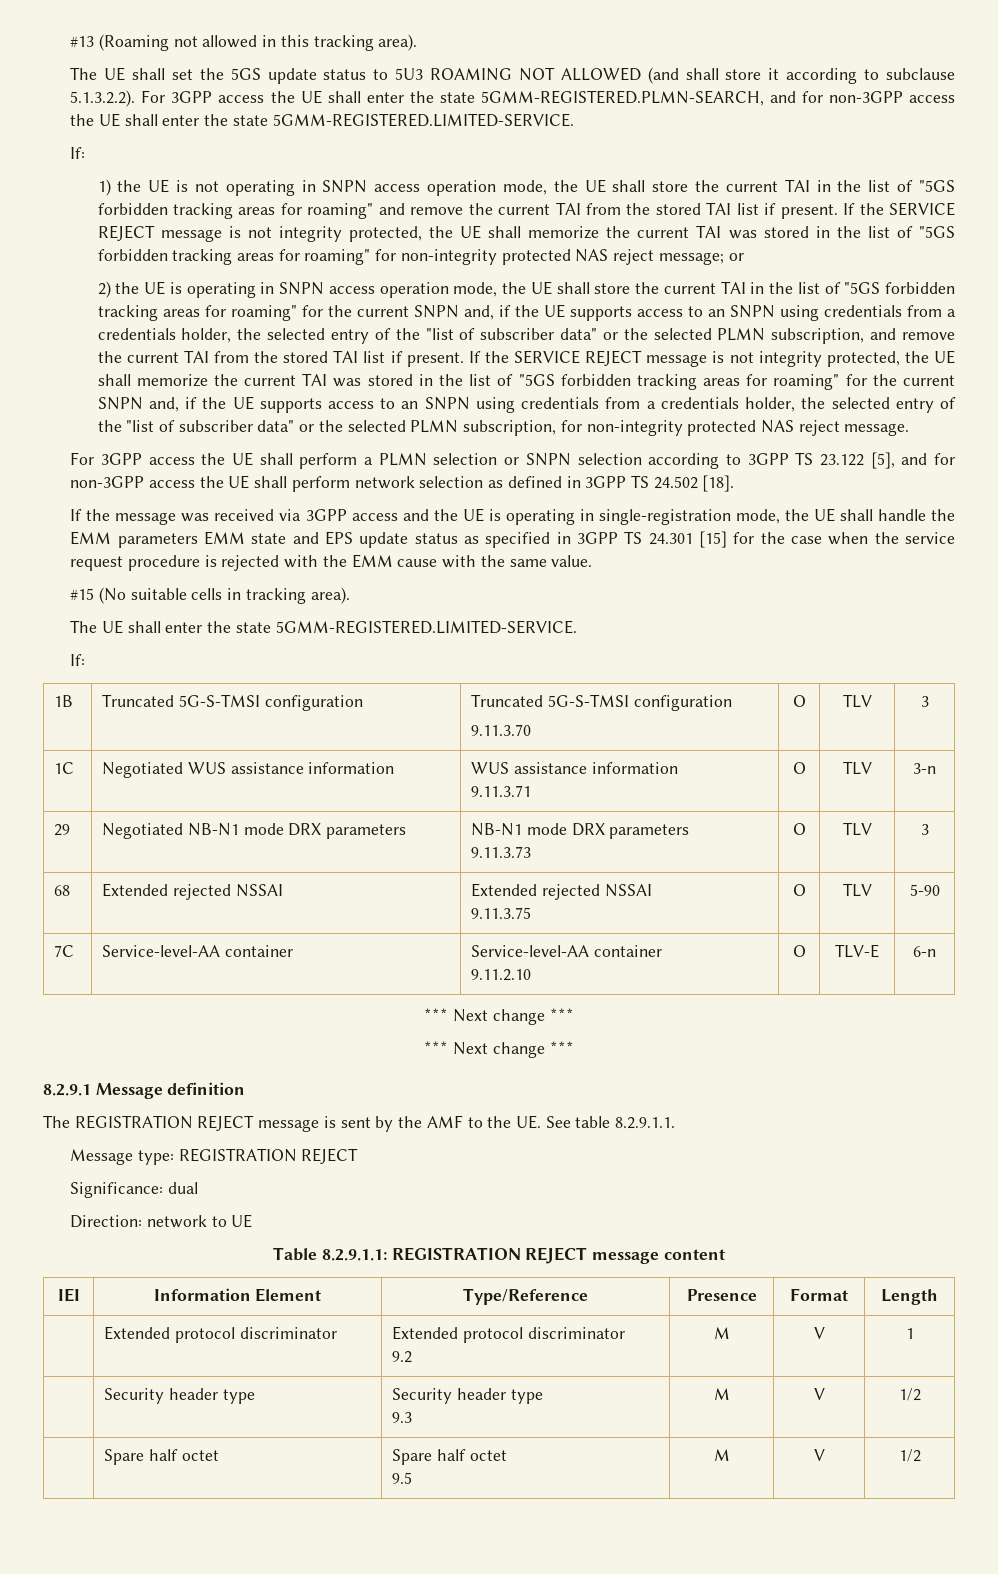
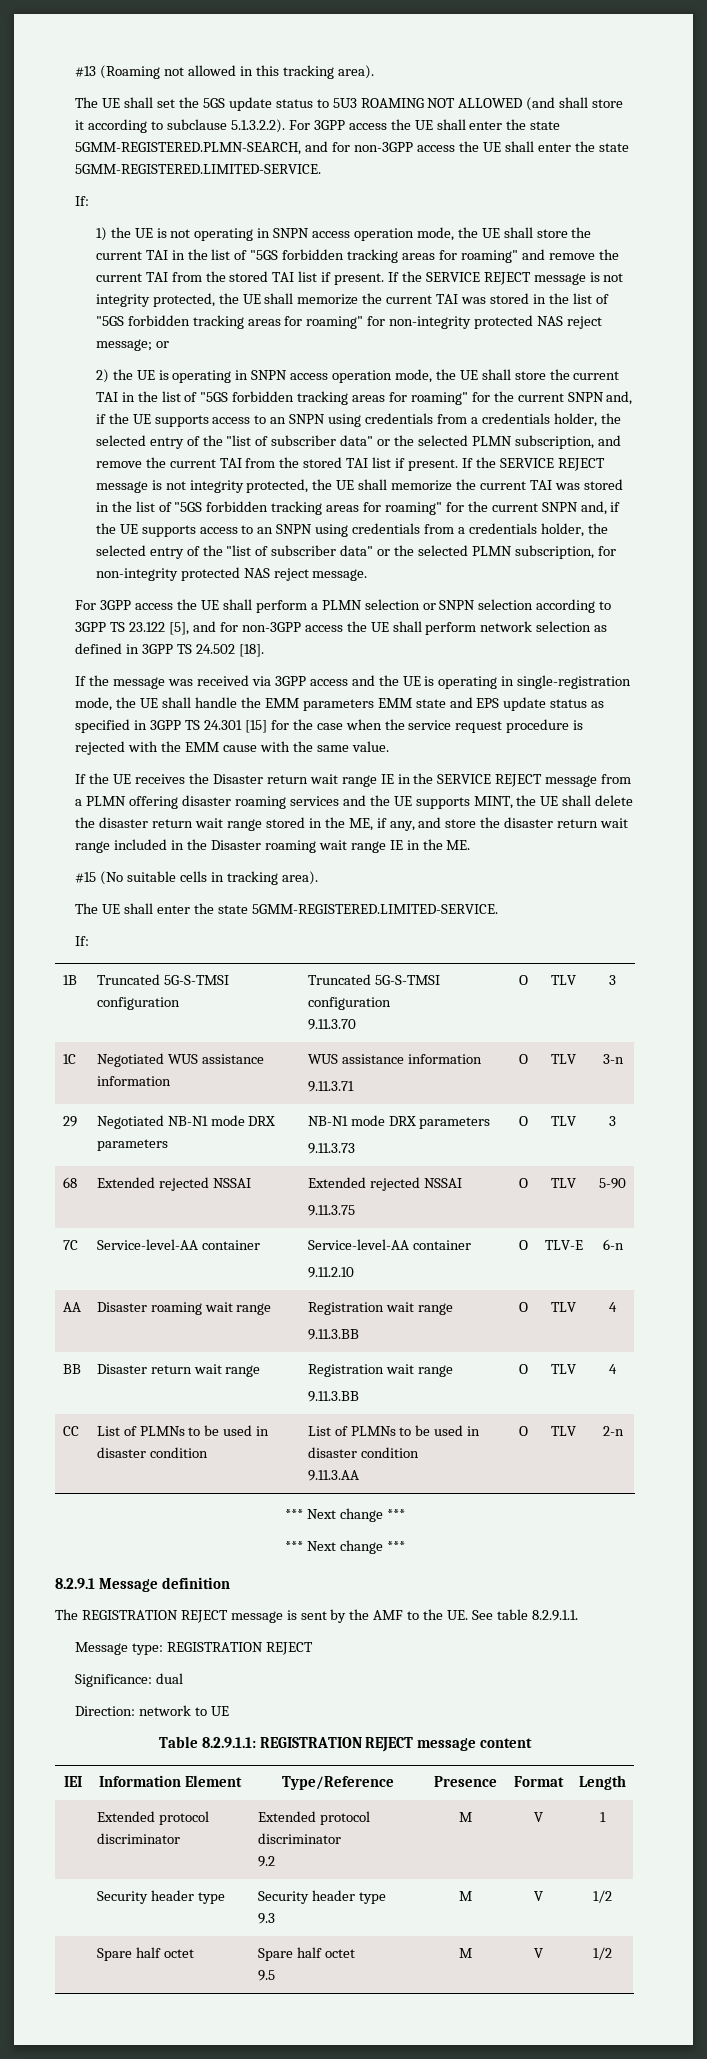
(593, 561) none -> [75,773,632,787] [75,795,634,809] [75,817,629,831] [75,839,471,853] // If the UE receives the Disaster return wait range IE in the SERVICE REJECT message from a PLMN offering disaster roaming services and the UE supports MINT, the UE shall delete the disaster return wait range stored in the ME, if any, and store the disaster return wait range included in the Disaster roaming wait range IE in the ME.
(937, 951) none -> [62,1302,81,1312] [96,1302,272,1315] [307,1302,453,1315] [307,1329,359,1340] [519,1302,528,1312] [551,1302,576,1312] [609,1302,617,1312] [62,1364,81,1374] [96,1364,261,1377] [307,1364,453,1377] [307,1391,359,1402] [519,1364,528,1374] [551,1364,576,1374] [609,1364,617,1374] [62,1426,79,1436] [96,1425,270,1436] [96,1447,208,1458] [307,1425,481,1436] [307,1447,419,1458] [307,1470,359,1481] [519,1426,528,1436] [551,1426,576,1436] [602,1426,624,1436] // AA | Disaster roaming wait range | Registration wait range // 9.11.3.BB | O | TLV | 4 // BB | Disaster return wait range | Registration wait range // 9.11.3.BB | O | TLV | 4 // CC | List of PLMNs to be used in disaster condition | List of PLMNs to be used in disaster condition // 9.11.3.AA | O | TLV | 2-n

